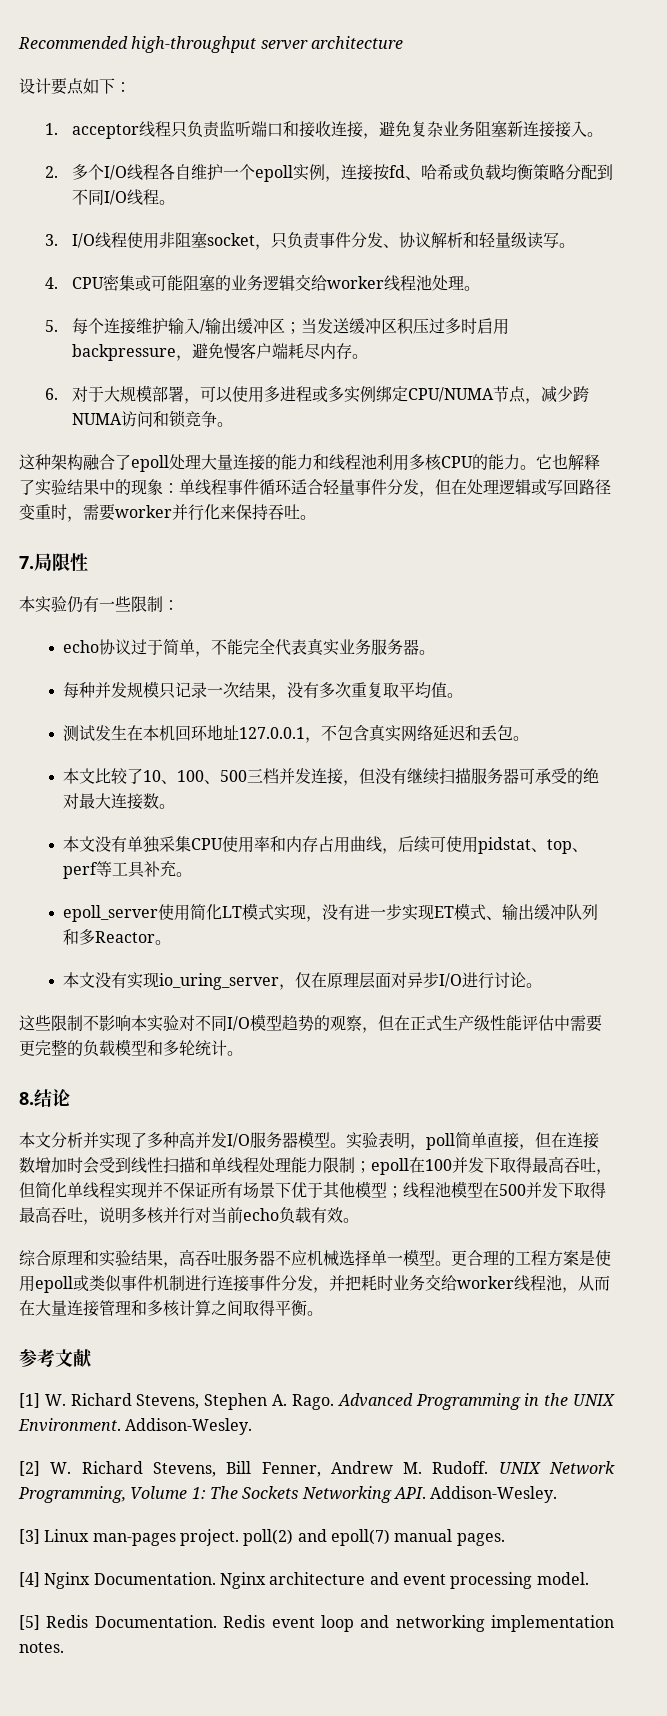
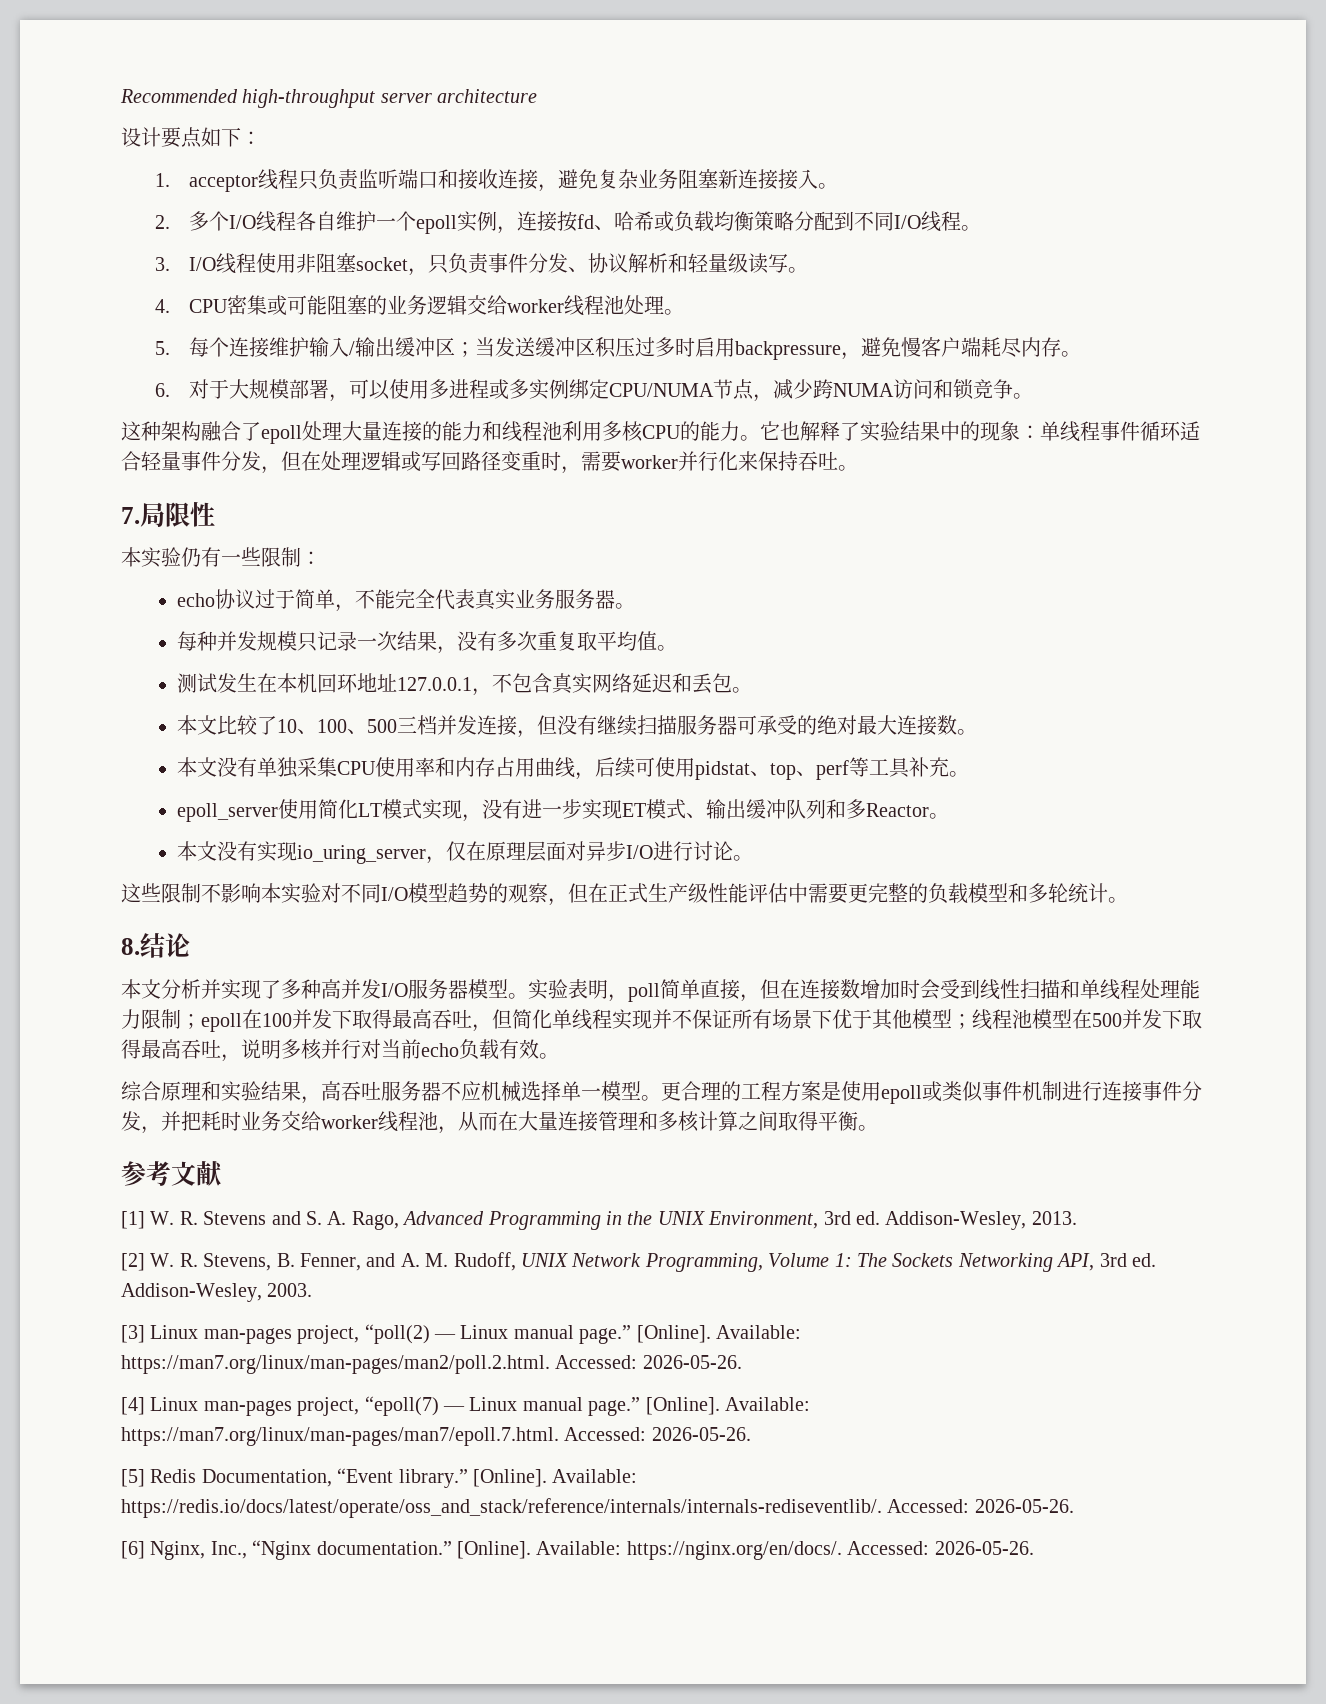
[70,1393,334,1410] Richard Stevens, Stephen A. Rago. -> [179,1211,399,1230] R. Stevens and S. A. Rago,
[18,1418,253,1435] [19,1461,489,1477] Environment. Addison-Wesley. // [2] W. Richard Stevens, Bill Fenner, Andrew M. Rudoff. -> [708,1211,1077,1230] [121,1252,516,1271] Environment, 3rd ed. Addison-Wesley, 2013. // [2] W. R. Stevens, B. Fenner, and A. M. Rudoff,
[393,1486,558,1503] [19,1529,505,1546] [19,1572,589,1589] [19,1615,614,1632] [19,1642,64,1653] API. Addison-Wesley. // [3] Linux man-pages project. poll(2) and epoll(7) manual pages. // [4] Nginx Documentation. Nginx architecture and event processing model. // [5] Redis Documentation. Redis event loop and networking implementation notes. -> [1056,1253,1156,1271] [121,1283,313,1302] [121,1324,801,1344] [121,1355,742,1374] [121,1396,810,1416] [121,1427,751,1446] [121,1468,638,1488] [121,1498,1074,1518] [121,1540,1034,1560] API, 3rd ed. Addison-Wesley, 2003. // [3] Linux man-pages project, “poll(2) — Linux manual page.” [Online]. Available: https://man7.org/linux/man-pages/man2/poll.2.html. Accessed: 2026-05-26. // [4] Linux man-pages project, “epoll(7) — Linux manual page.” [Online]. Available: https://man7.org/linux/man-pages/man7/epoll.7.html. Accessed: 2026-05-26. // [5] Redis Documentation, “Event library.” [Online]. Available: https://redis.io/docs/latest/operate/oss_and_stack/reference/internals/internals-rediseventlib/. Accessed: 2026-05-26. // [6] Nginx, Inc., “Nginx documentation.” [Online]. Available: https://nginx.org/en/docs/. Accessed: 2026-05-26.

